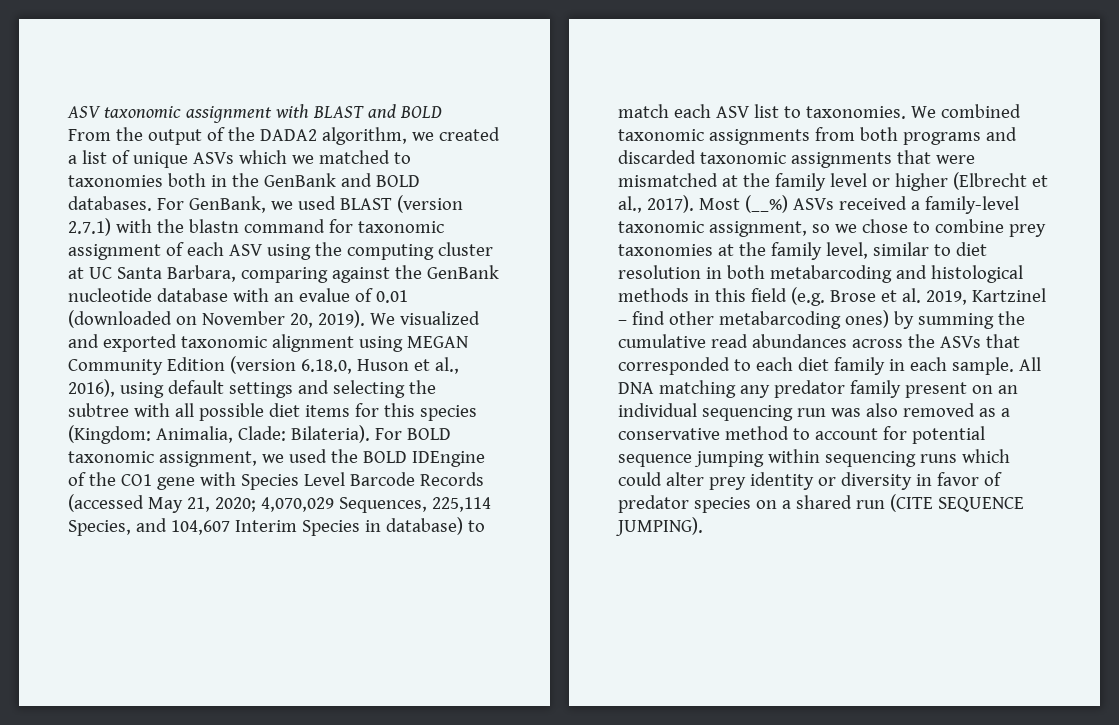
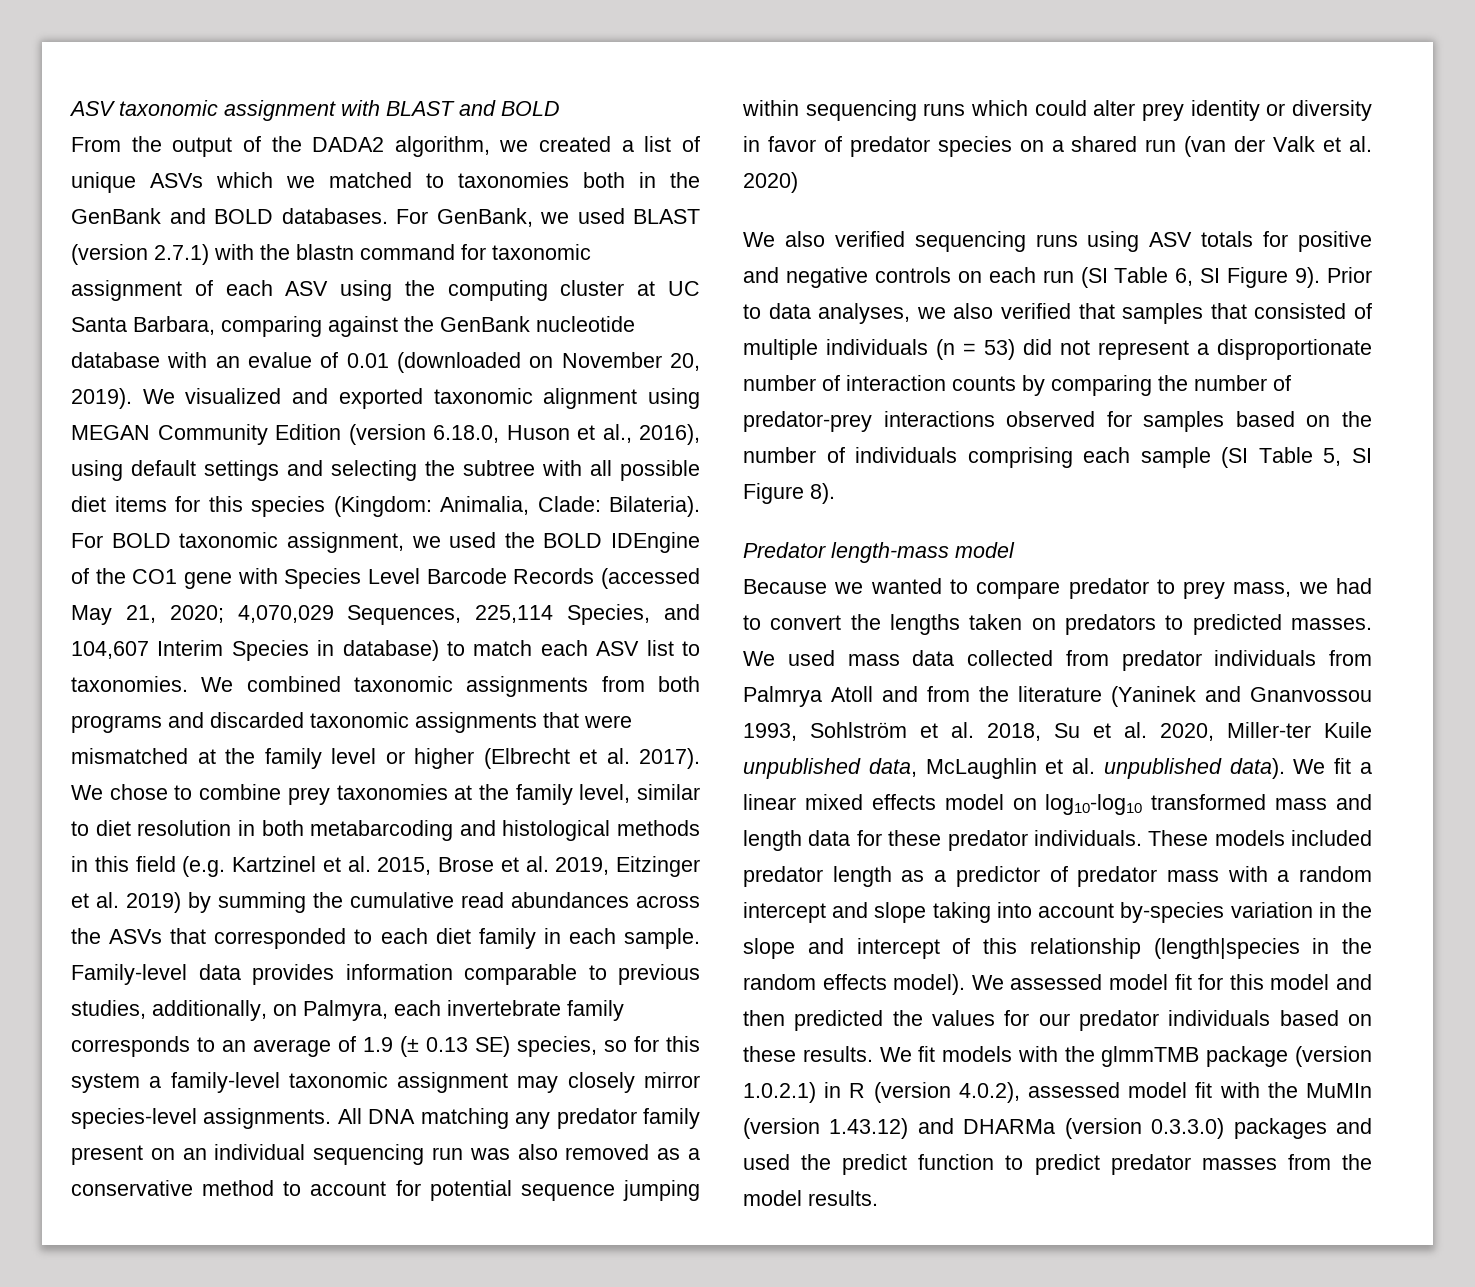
[618,195,1019,214] [618,221,857,237] al., 2017). Most (__%) ASVs received a family-level taxonomic assignment, so we -> [606,748,700,769] [71,785,103,800] al. 2017). We
[829,288,1046,305] [618,310,889,329] Brose et al. 2019, Kartzinel – find other metabarcoding ones) -> [232,856,700,877] [71,892,181,913] Kartzinel et al. 2015, Brose et al. 2019, Eitzinger et al. 2019)
(1014, 366) none -> [71,964,700,985] [71,1000,624,1021] [71,1036,700,1057] [71,1072,700,1093] [71,1108,332,1129] Family-level data provides information comparable to previous studies, additionally, on Palmyra, each invertebrate family corresponds to an average of 1.9 (± 0.13 SE) species, so for this system a family-level taxonomic assignment may closely mirror species-level assignments.
[889,494,1024,512] [616,517,703,536] (CITE SEQUENCE JUMPING). -> [1184,136,1372,157] [743,172,798,193] [743,231,1372,252] [743,267,1372,288] [743,303,1372,324] [743,339,1372,360] [743,375,1291,396] [743,411,1372,432] [743,447,1372,468] [743,483,835,504] [743,542,1015,563] [743,578,1372,599] [743,614,1372,635] [743,650,1372,671] [743,686,1372,707] [743,722,1372,741] [743,758,1372,779] [743,794,1372,815] [743,830,1372,851] [743,866,1372,887] [743,902,1372,923] [743,938,1372,959] [743,974,1372,995] [743,1010,1372,1031] [743,1046,1372,1067] [743,1082,1372,1103] [743,1118,1372,1139] [743,1154,1372,1175] [743,1190,878,1206] (van der Valk et al. 2020) // We also verified sequencing runs using ASV totals for positive and negative controls on each run (SI Table 6, SI Figure 9). Prior to data analyses, we also verified that samples that consisted of multiple individuals (n = 53) did not represent a disproportionate number of interaction counts by comparing the number of predator-prey interactions observed for samples based on the number of individuals comprising each sample (SI Table 5, SI Figure 8). // Predator length-mass model // Because we wanted to compare predator to prey mass, we had to convert the lengths taken on predators to predicted masses. We used mass data collected from predator individuals from Palmrya Atoll and from the literature (Yaninek and Gnanvossou 1993, Sohlström et al. 2018, Su et al. 2020, Miller-ter Kuile unpublished data, McLaughlin et al. unpublished data). We fit a linear mixed effects model on log10-log10 transformed mass and length data for these predator individuals. These models included predator length as a predictor of predator mass with a random intercept and slope taking into account by-species variation in the slope and intercept of this relationship (length|species in the random effects model). We assessed model fit for this model and then predicted the values for our predator individuals based on these results. We fit models with the glmmTMB package (version 1.0.2.1) in R (version 4.0.2), assessed model fit with the MuMIn (version 1.43.12) and DHARMa (version 0.3.3.0) packages and used the predict function to predict predator masses from the model results.

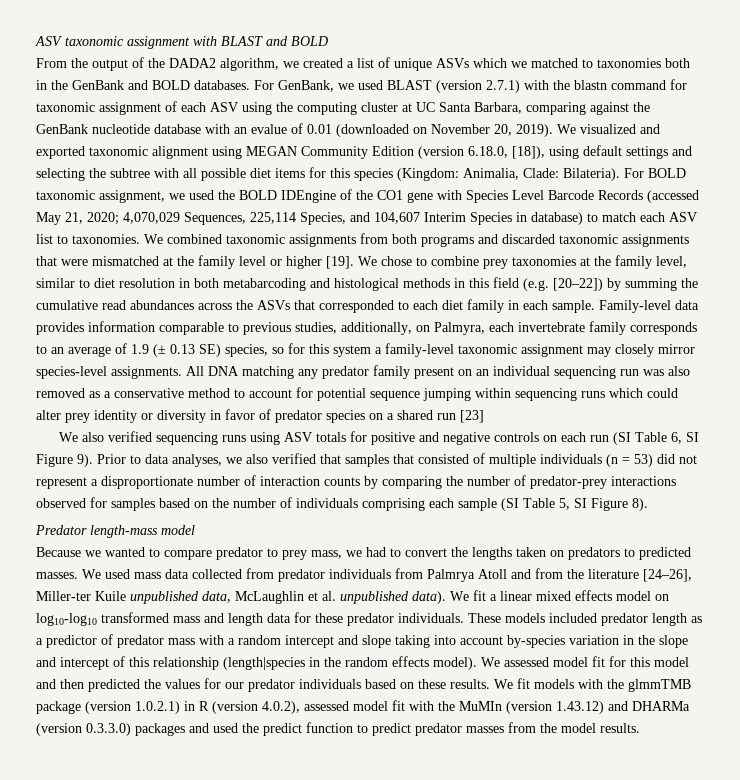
[506,424,700,445] Huson et al., 2016), -> [512,146,545,159] [18]),
[483,748,700,769] (Elbrecht et al. 2017). -> [326,256,354,269] [19].
[232,856,700,877] [71,892,181,913] Kartzinel et al. 2015, Brose et al. 2019, Eitzinger et al. 2019) -> [553,278,603,291] [20–22])
[1184,136,1372,157] [743,172,798,193] (van der Valk et al. 2020) -> [460,410,484,423] [23]
[1111,686,1372,707] [743,722,1214,741] (Yaninek and Gnanvossou 1993, Sohlström et al. 2018, Su et al. 2020, -> [643,569,692,582] [24–26],

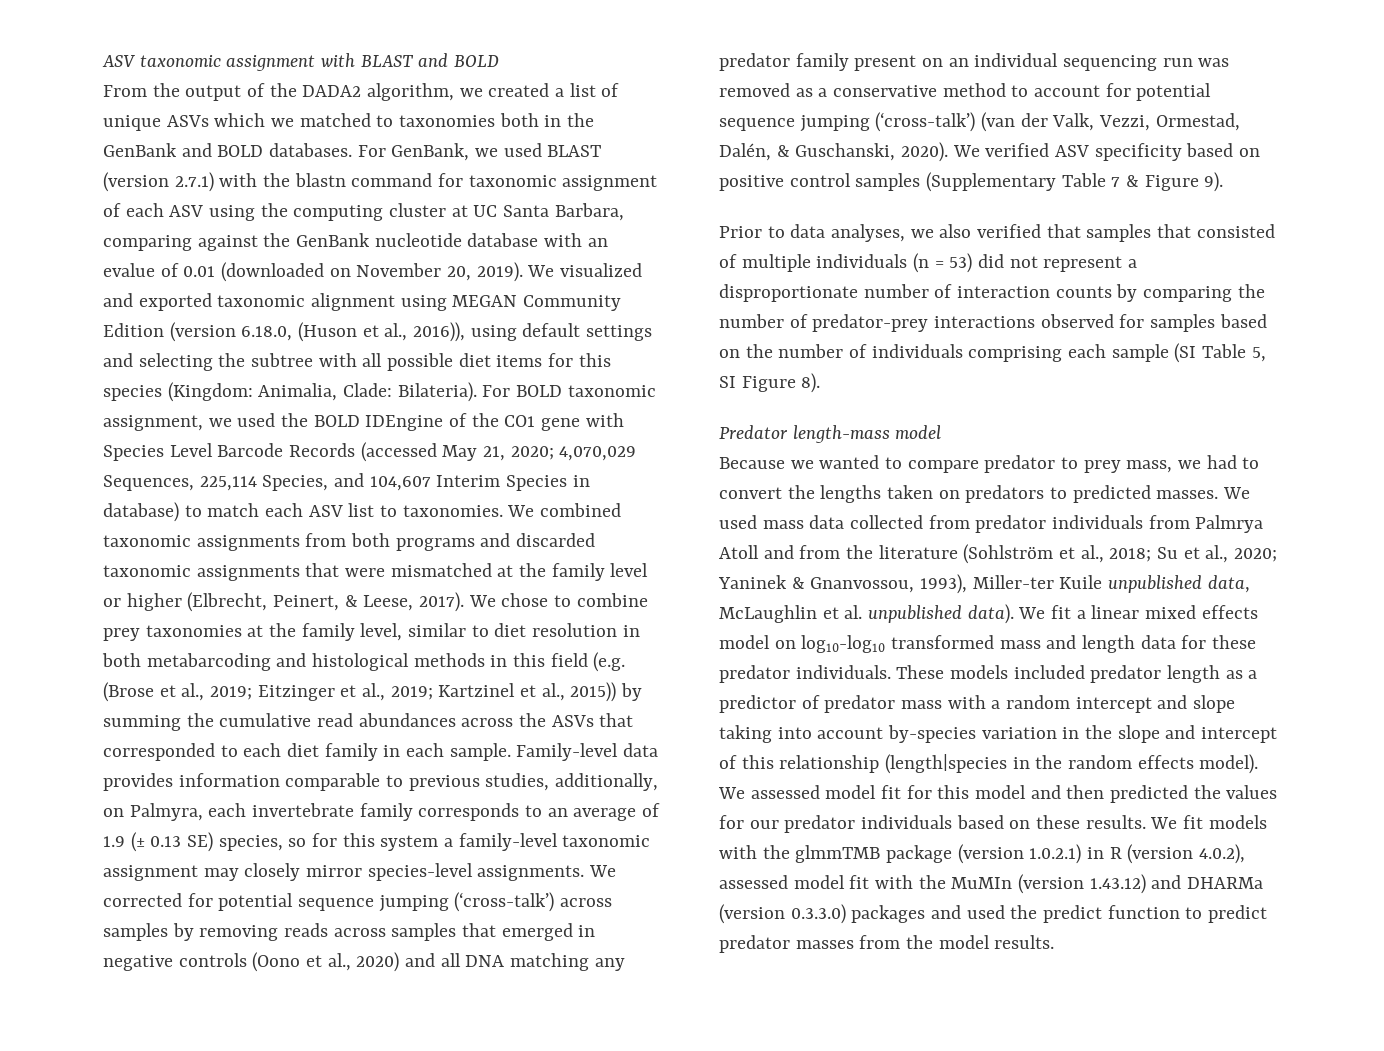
[512,146,545,159] [18]), -> [298,322,466,342] (Huson et al., 2016)),
[326,256,354,269] [19]. -> [187,592,465,612] (Elbrecht, Peinert, & Leese, 2017).
[553,278,603,291] [20–22]) -> [103,682,617,702] (Brose et al., 2019; Eitzinger et al., 2019; Kartzinel et al., 2015))
[186,366,204,376] All -> [589,865,617,877] [103,892,613,912] [103,923,596,941] [103,952,461,972] We corrected for potential sequence jumping (‘cross-talk’) across samples by removing reads across samples that emerged in negative controls (Oono et al., 2020) and all
[668,366,690,376] also -> (1230, 62) none
[475,388,678,401] [36,409,484,423] [59,431,700,445] within sequencing runs which could alter prey identity or diversity in favor of predator species on a shared run [23] // We also verified sequencing runs using ASV totals for positive and negative controls on each run (SI Table 6, SI -> [875,112,1240,132] [719,142,1261,162] [719,172,1140,192] (‘cross-talk’) (van der Valk, Vezzi, Ormestad, Dalén, & Guschanski, 2020). We verified ASV specificity based on positive control samples (Supplementary Table 7 &
(93, 460) none -> (1224, 182) //
[643,569,692,582] [24–26], -> [963,544,1278,564] [718,574,968,594] (Sohlström et al., 2018; Su et al., 2020; Yaninek & Gnanvossou, 1993),

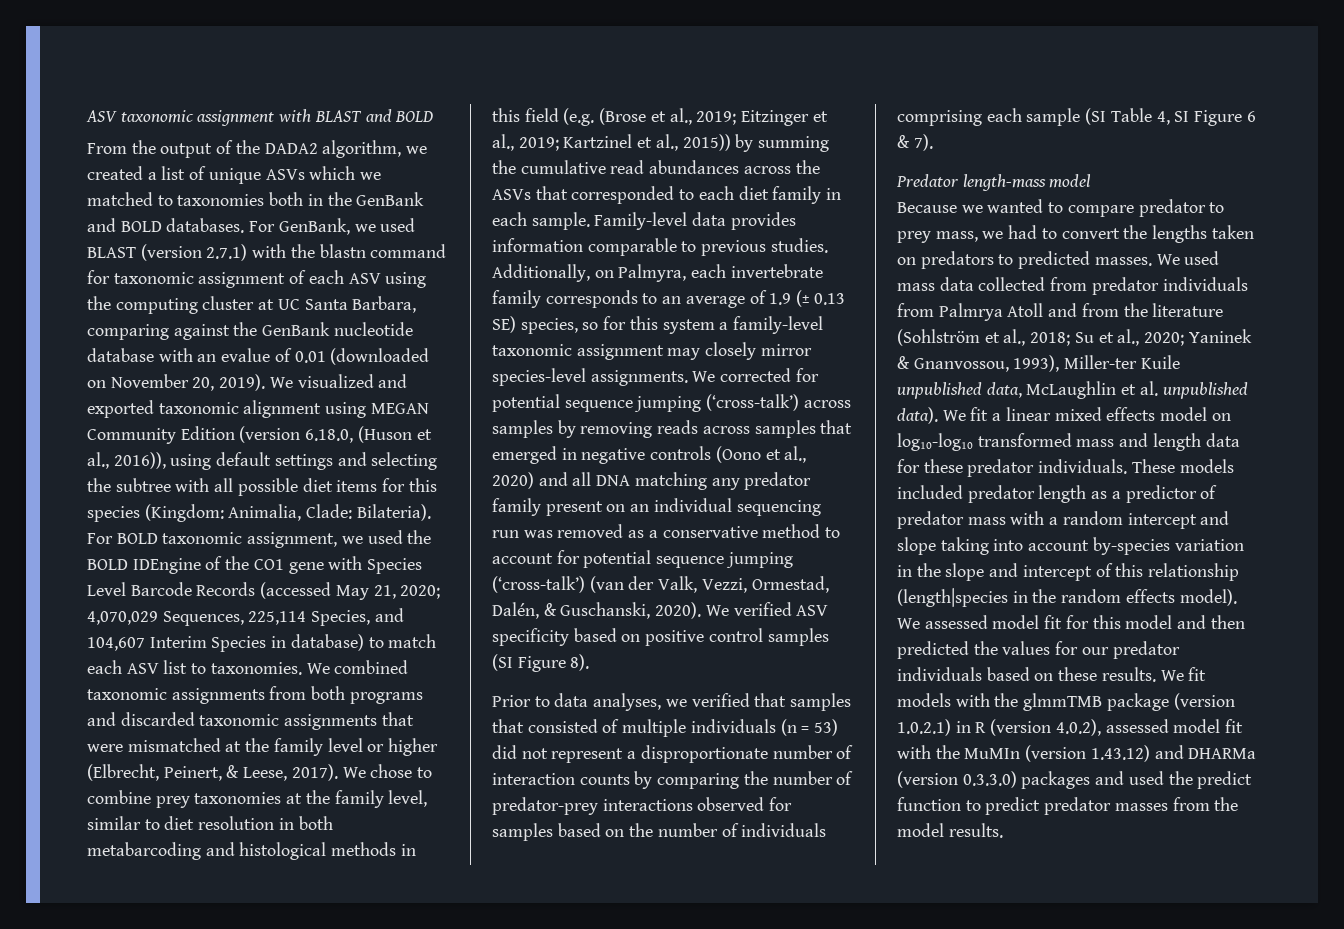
[485,773,659,791] studies, additionally, -> [770,238,828,253] [492,264,590,282] studies. Additionally,
[926,172,1224,192] (Supplementary Table 7 & Figure 9). -> [492,654,590,672] (SI Figure 8).
[939,224,972,238] also -> (687, 703) none
[1251,347,1266,362] 5, -> [1156,111,1170,125] 4,
[801,373,821,393] 8). -> [1246,111,1256,122] [897,134,933,151] 6 & 7).

